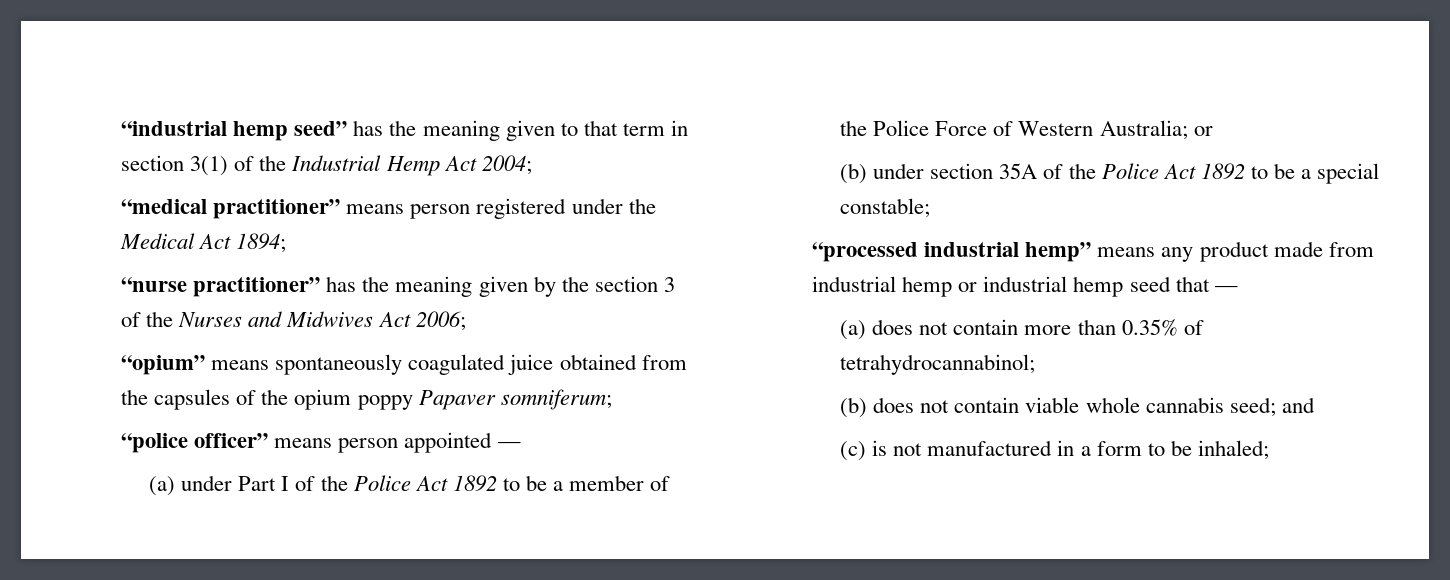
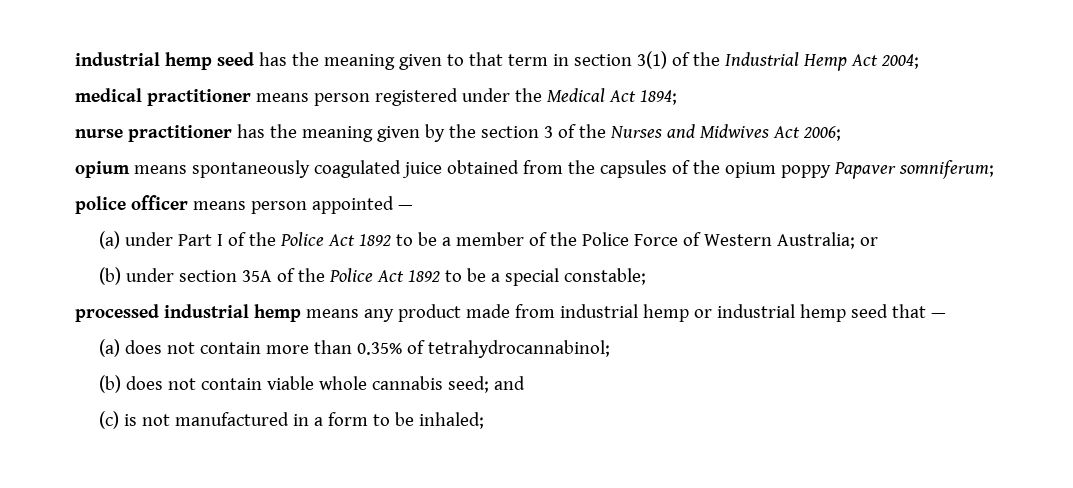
[121,121,348,141] “industrial hemp seed” -> [74,52,254,70] industrial hemp seed
[121,199,341,219] “medical practitioner” -> [74,88,251,106] medical practitioner
[121,277,321,297] “nurse practitioner” -> [74,125,232,142] nurse practitioner
[121,355,206,375] “opium” -> [74,161,130,178] opium
[121,433,269,453] “police officer” -> [74,195,188,214] police officer
[812,242,1092,262] “processed industrial hemp” -> [74,304,301,322] processed industrial hemp

